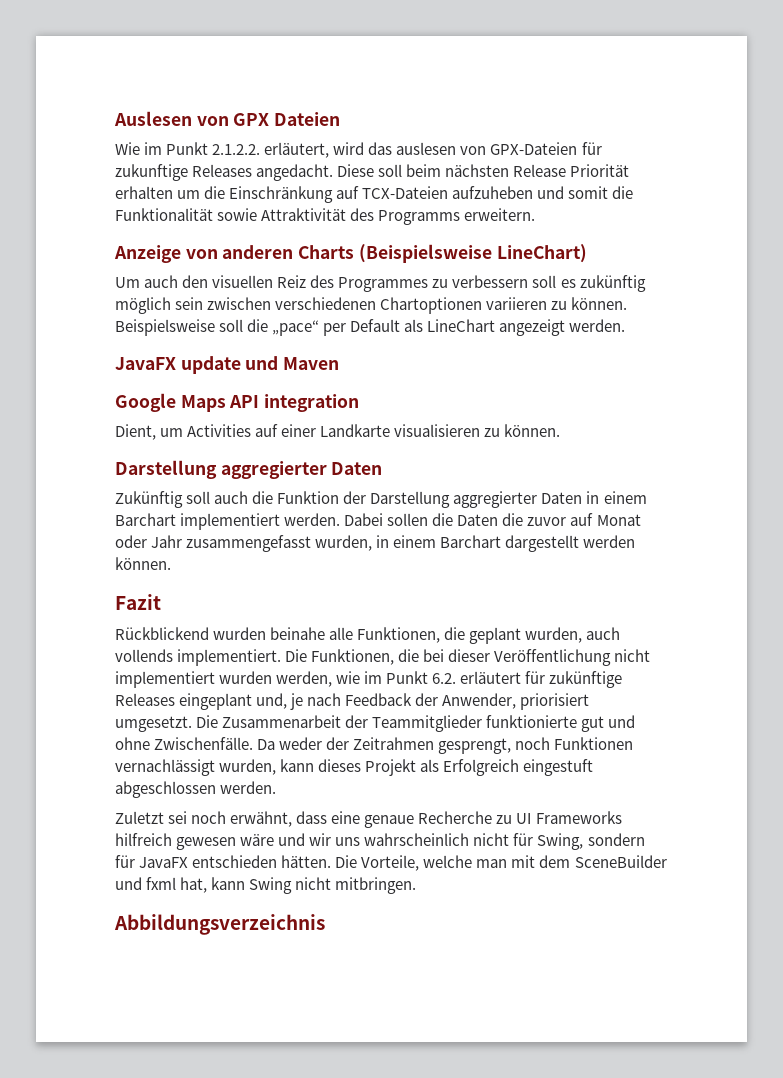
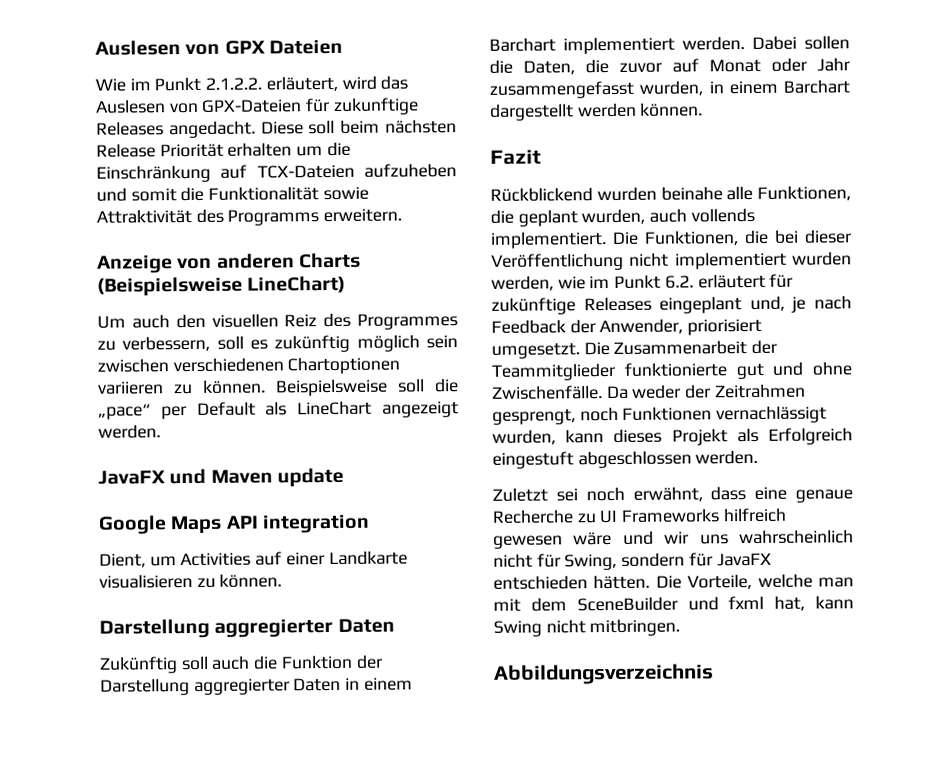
[396,142,457,155] auslesen -> [95,99,166,114] Auslesen
[452,275,529,288] verbessern -> [122,335,211,352] verbessern,
[180,356,241,374] update -> (166, 477) none
(340, 363) none -> [276,467,344,488] update
[457,514,499,526] Daten -> [523,60,575,75] Daten,

